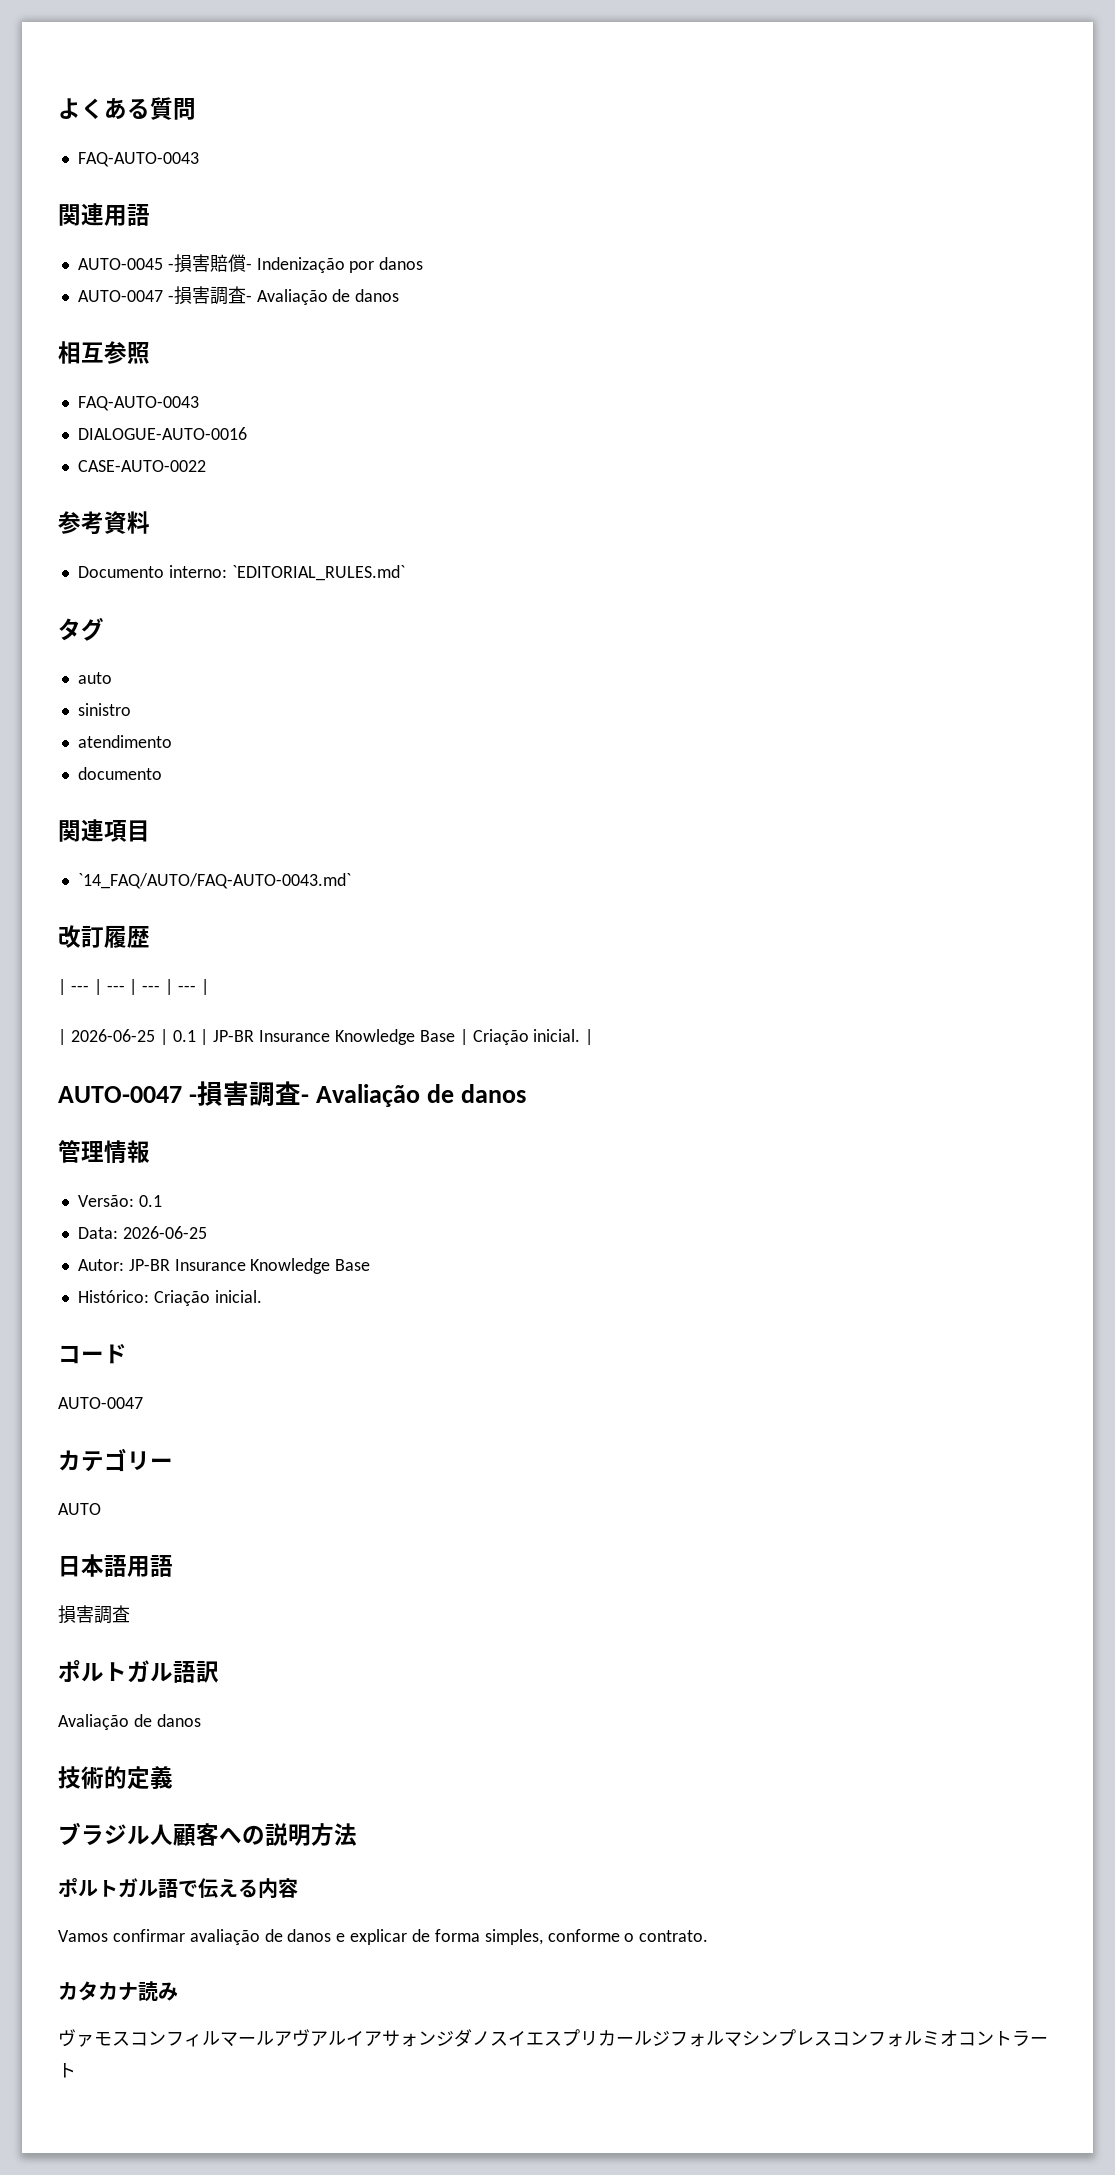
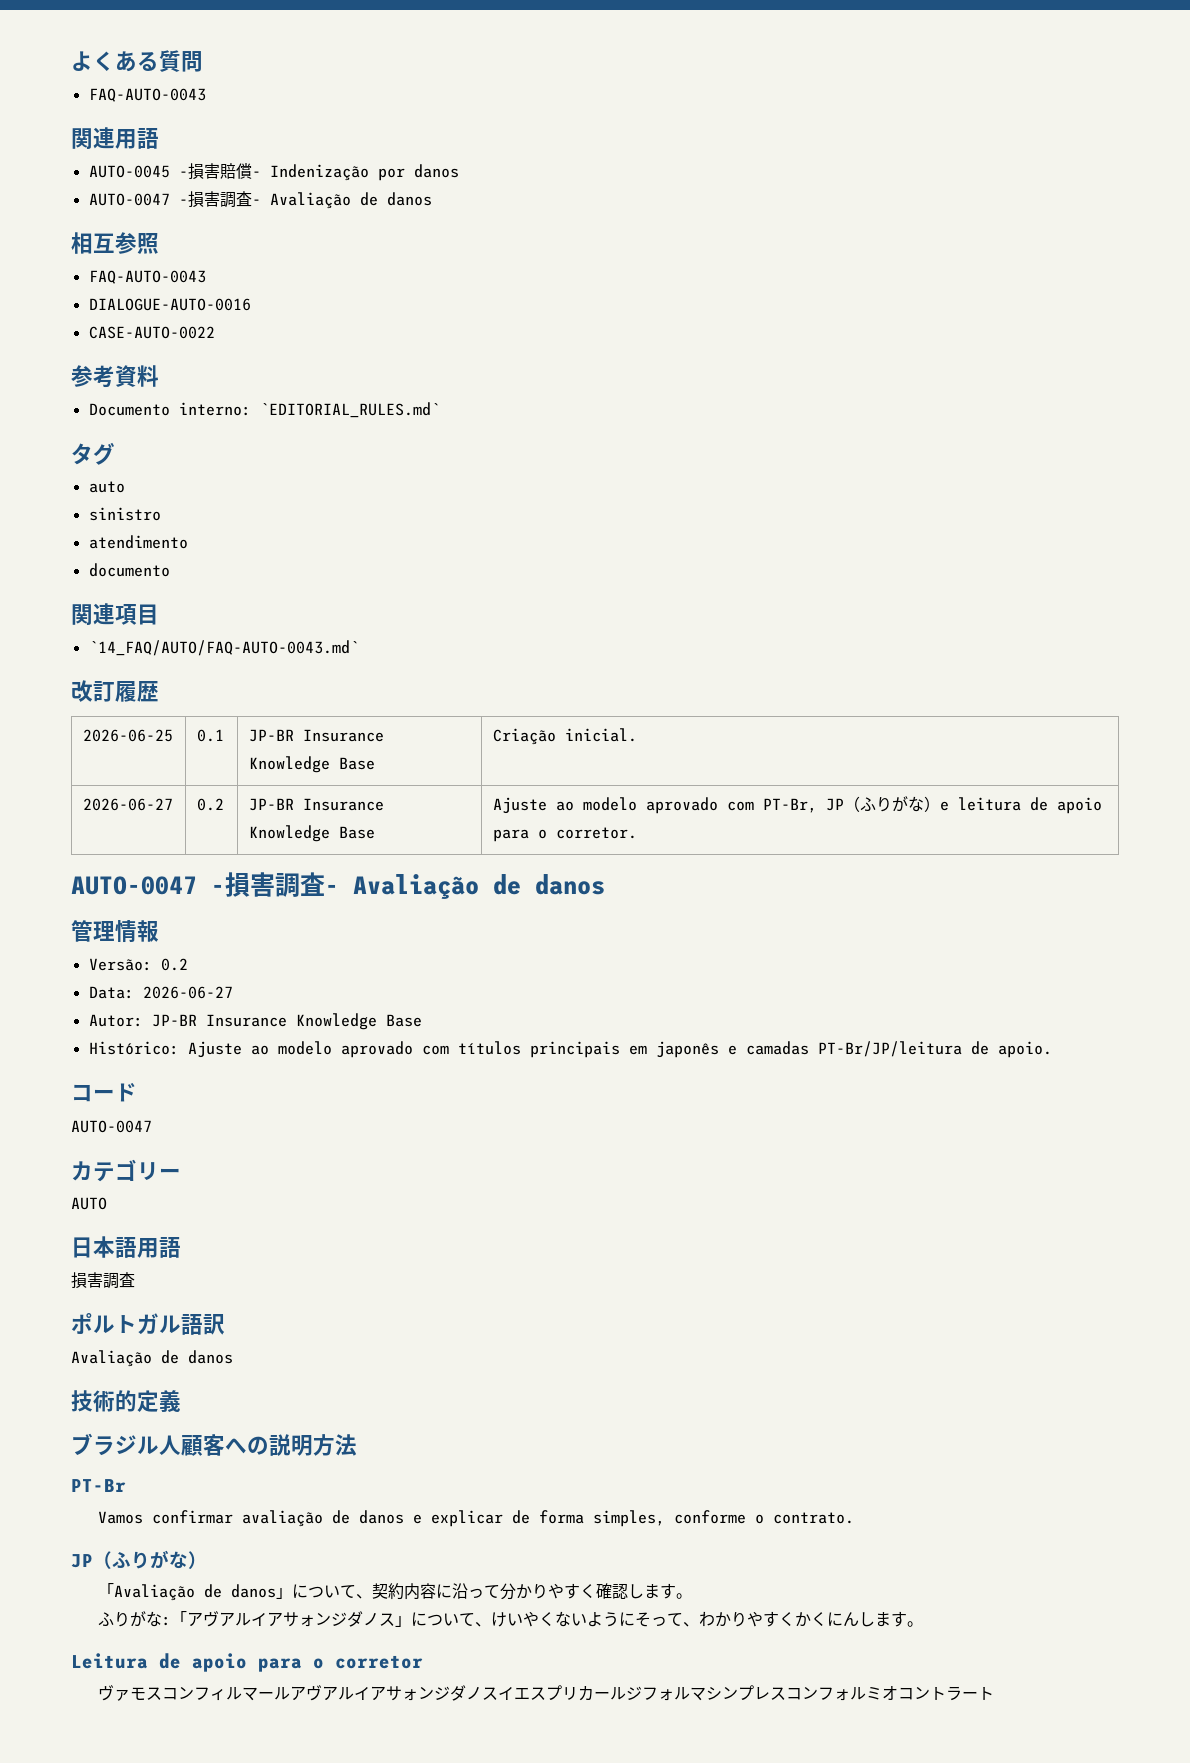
[58,979,209,995] [58,1029,594,1045] // | --- | --- | --- | --- | // | 2026-06-25 | 0.1 | JP-BR Insurance Knowledge Base | Criação inicial. | -> [82,729,173,742] [196,729,224,742] [248,729,384,742] [248,756,375,773] [492,728,637,745] [82,798,173,811] [196,798,224,811] [248,798,384,811] [248,825,375,842] [492,796,1102,814] [492,827,637,842] // 2026-06-25 | 0.1 | JP-BR Insurance Knowledge Base | Criação inicial. // 2026-06-27 | 0.2 | JP-BR Insurance Knowledge Base | Ajuste ao modelo aprovado com PT-Br, JP（ふりがな）e leitura de apoio para o corretor.
[138,1195,162,1207] 0.1 -> [160,958,188,971] 0.2
[122,1226,207,1239] 2026-06-25 -> [142,986,233,999] 2026-06-27
[153,1290,262,1306] Criação inicial. -> [187,1041,1052,1058] Ajuste ao modelo aprovado com títulos principais em japonês e camadas PT-Br/JP/leitura de apoio.
[58,1878,298,1899] ポルトガル語で伝える内容 -> [71,1479,126,1492] PT-Br
[58,1981,178,2001] カタカナ読み -> [71,1550,207,1569] [97,1583,692,1601] [97,1611,923,1627] [71,1653,423,1672] JP（ふりがな） // 「Avaliação de danos」について、契約内容に沿って分かりやすく確認します。 // ふりがな:「アヴアルイアサォンジダノス」について、けいやくないようにそって、わかりやすくかくにんします。 // Leitura de apoio para o corretor

